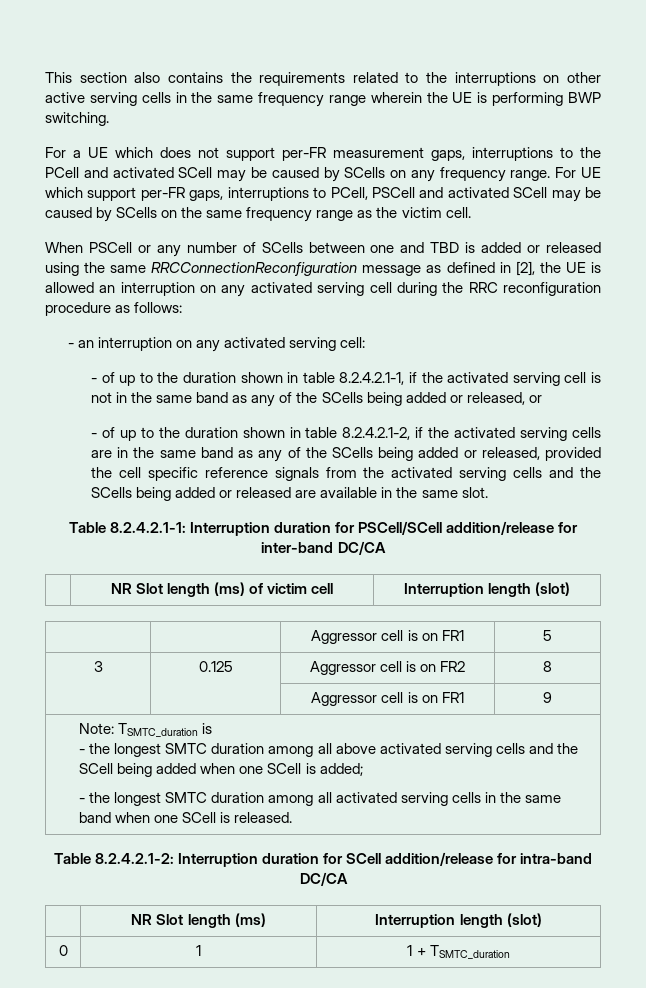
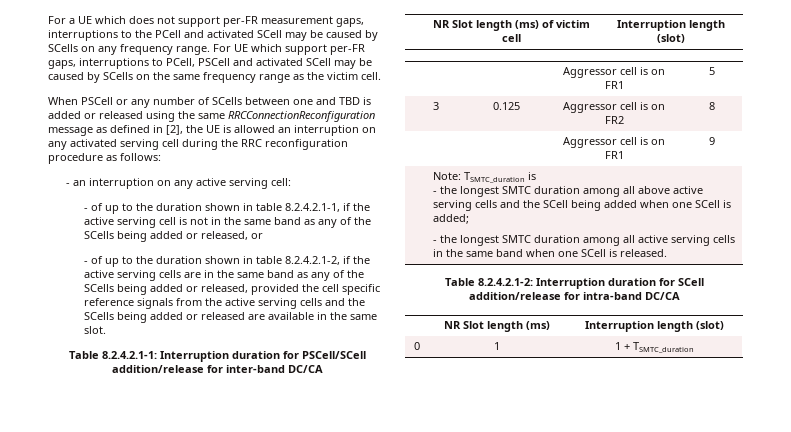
[45,72,601,86] [45,92,602,107] [45,112,109,126] This section also contains the requirements related to the interruptions on other active serving cells in the same frequency range wherein the UE is performing BWP switching. // -> (48, 20) none
[224,337,286,348] activated -> [195,178,226,186] active
[447,372,509,383] activated -> [83,217,114,225] active
[454,427,516,438] activated -> [83,270,114,278] active
[391,467,453,478] activated -> [224,298,255,306] active
[379,743,441,754] activated -> [672,186,703,194] active
[335,792,397,803] activated -> [637,235,668,243] active

